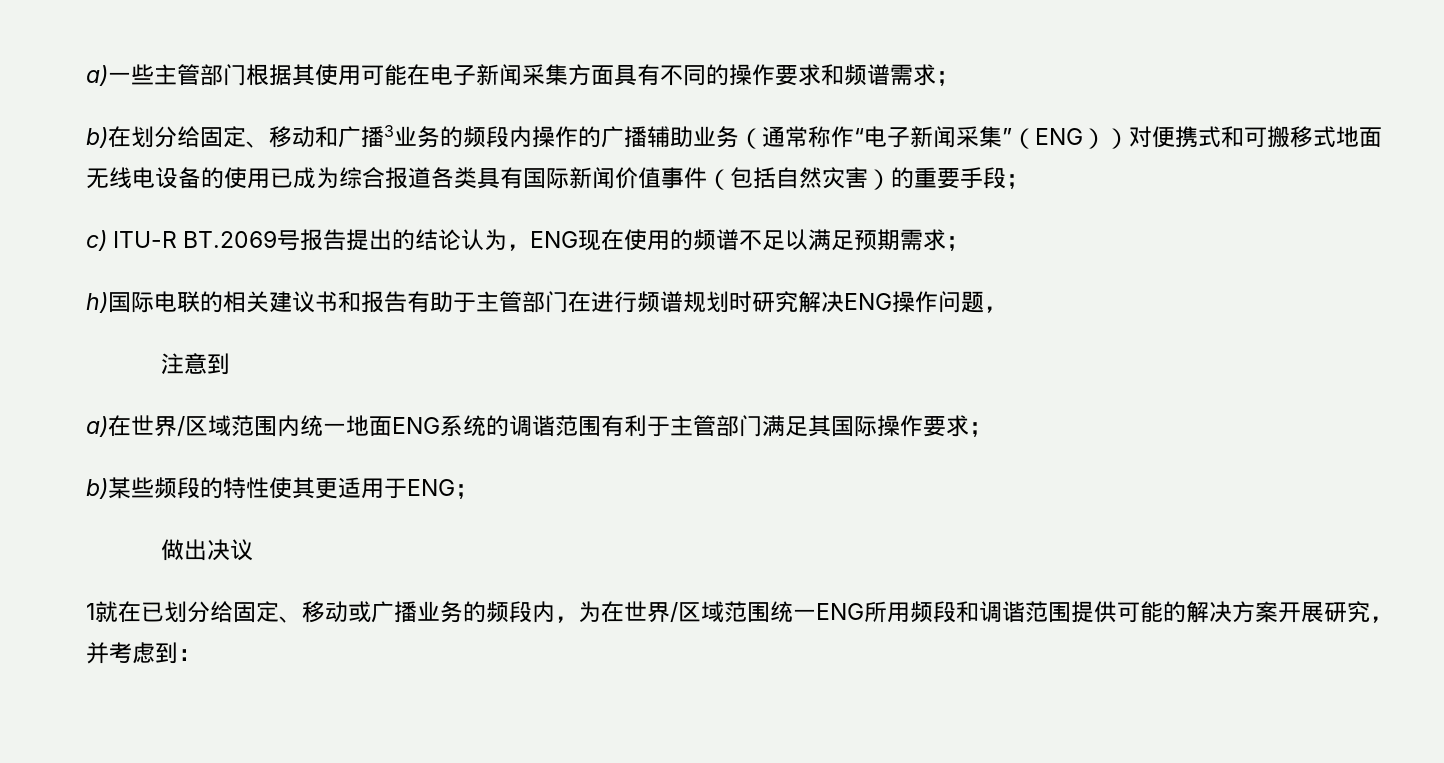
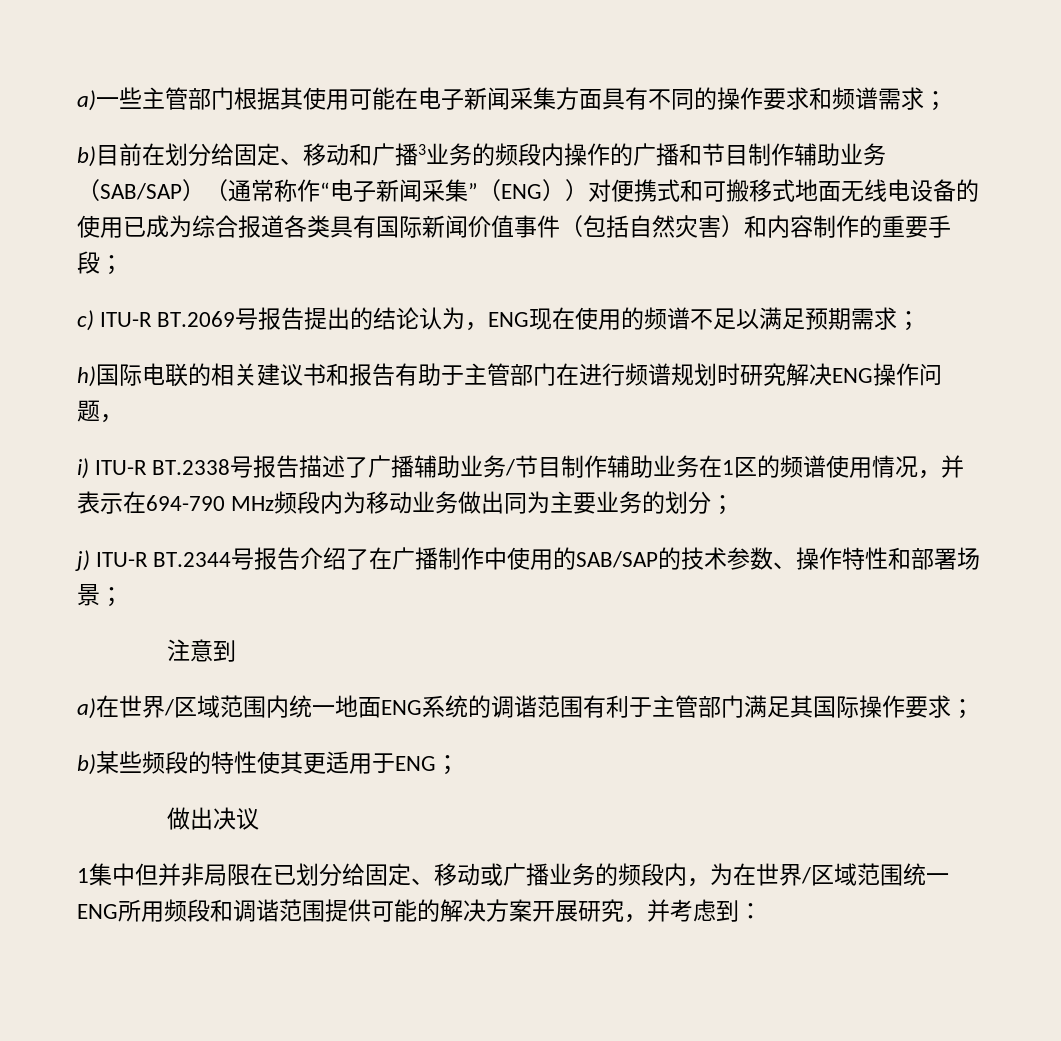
(108, 137) none -> [96,143,142,166] 目前
(647, 137) none -> [679,143,794,166] 和节目制作
(762, 138) none -> [100,179,228,201] SAB/SAP）（
(891, 179) none -> [744,215,859,238] 和内容制作
(1007, 309) none -> [77,455,965,479] [77,491,735,515] [75,547,981,571] [77,584,123,607] // i) ITU-R BT.2338号报告描述了广播辅助业务/节目制作辅助业务在1区的频谱使用情况，并表示在694-790 MHz频段内为移动业务做出同为主要业务的划分； // j) ITU-R BT.2344号报告介绍了在广播制作中使用的SAB/SAP的技术参数、操作特性和部署场景；
[95,601,118,623] 就 -> [89,863,250,886] 集中但并非局限

